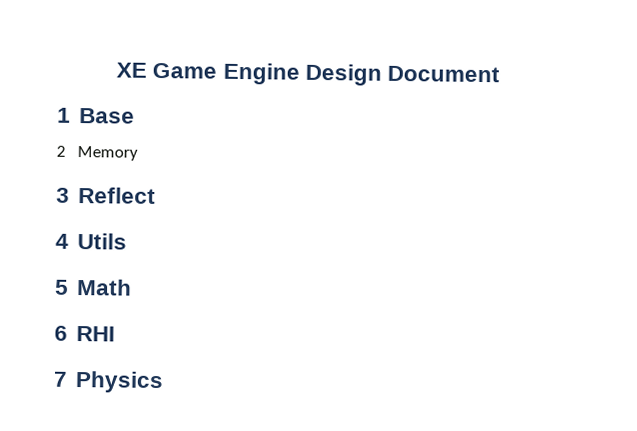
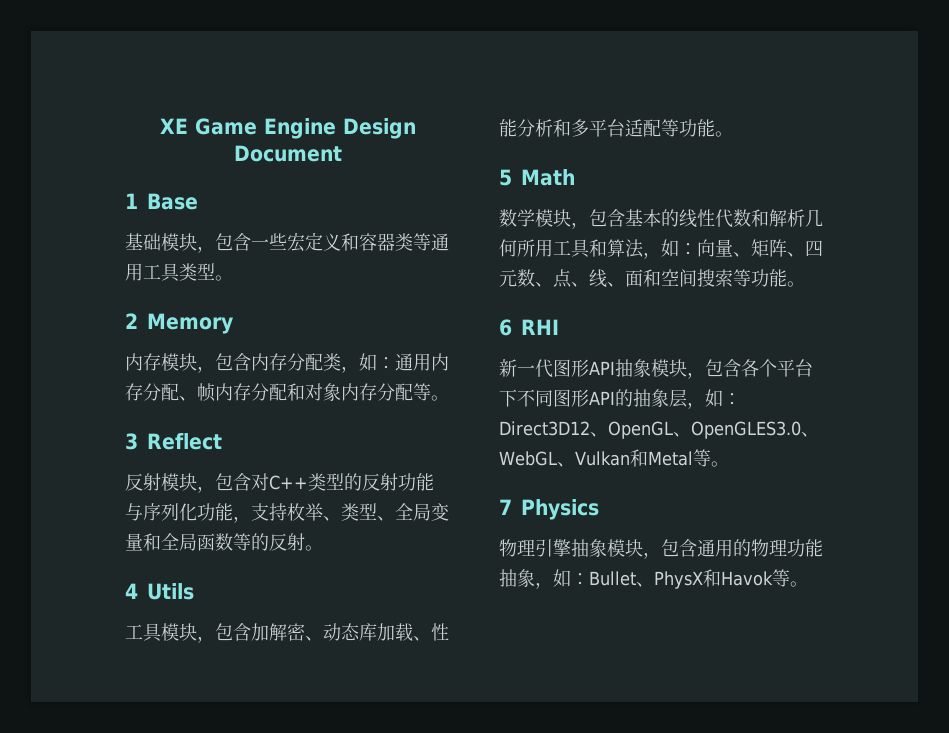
[56,145,139,161] [56,187,156,204] [55,233,127,250] [54,279,132,296] [54,325,115,342] [53,370,164,394] 2 Memory // 3 Reflect // 4 Utils // 5 Math // 6 RHI // 7 Physics -> [125,232,449,253] [125,263,233,282] [125,313,233,334] [125,353,449,373] [125,383,449,402] [125,433,222,450] [125,473,434,493] [125,503,449,523] [125,533,323,551] [125,583,194,600] [125,623,449,643] [499,119,733,137] [499,169,575,186] [499,209,823,229] [499,239,823,259] [499,269,805,288] [499,319,559,336] [499,359,813,379] [499,389,741,409] [499,421,819,439] [499,449,729,467] [499,499,599,520] [499,539,823,559] [499,569,808,589] 基础模块，包含一些宏定义和容器类等通用工具类型。 // 2 Memory // 内存模块，包含内存分配类，如：通用内存分配、帧内存分配和对象内存分配等。 // 3 Reflect // 反射模块，包含对C++类型的反射功能与序列化功能，支持枚举、类型、全局变量和全局函数等的反射。 // 4 Utils // 工具模块，包含加解密、动态库加载、性能分析和多平台适配等功能。 // 5 Math // 数学模块，包含基本的线性代数和解析几何所用工具和算法，如：向量、矩阵、四元数、点、线、面和空间搜索等功能。 // 6 RHI // 新一代图形API抽象模块，包含各个平台下不同图形API的抽象层，如：Direct3D12、OpenGL、OpenGLES3.0、WebGL、Vulkan和Metal等。 // 7 Physics // 物理引擎抽象模块，包含通用的物理功能抽象，如：Bullet、PhysX和Havok等。

